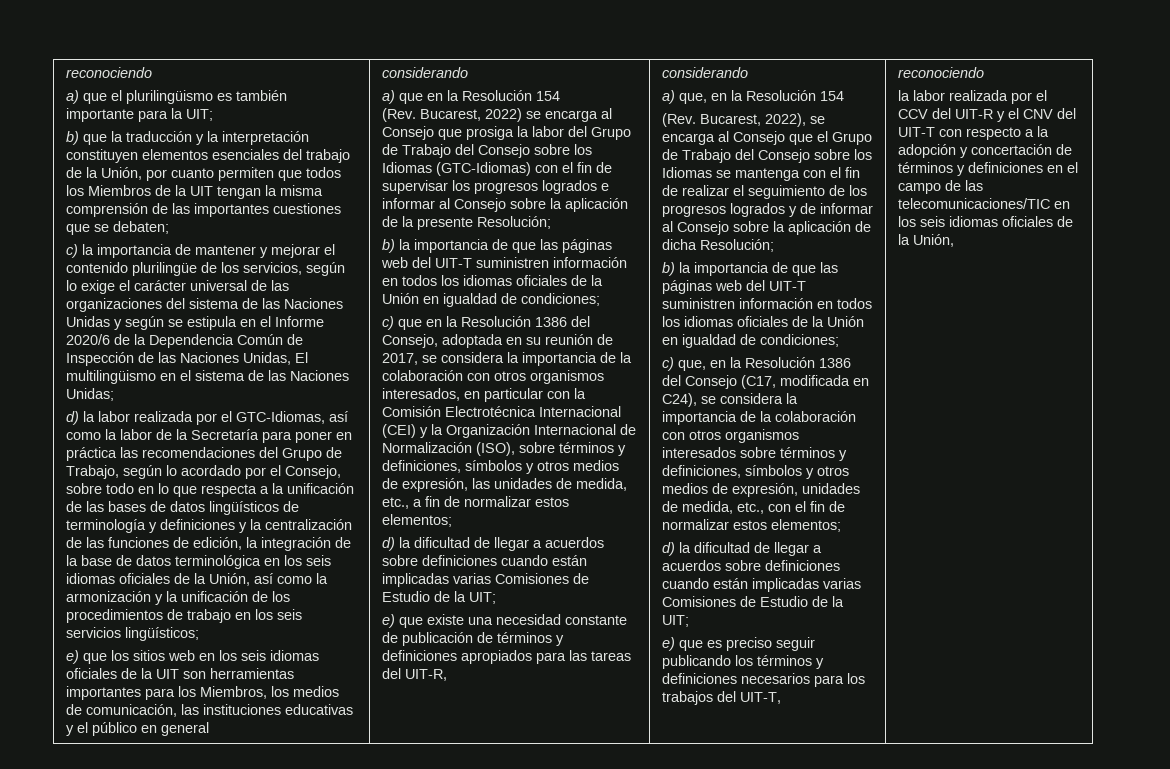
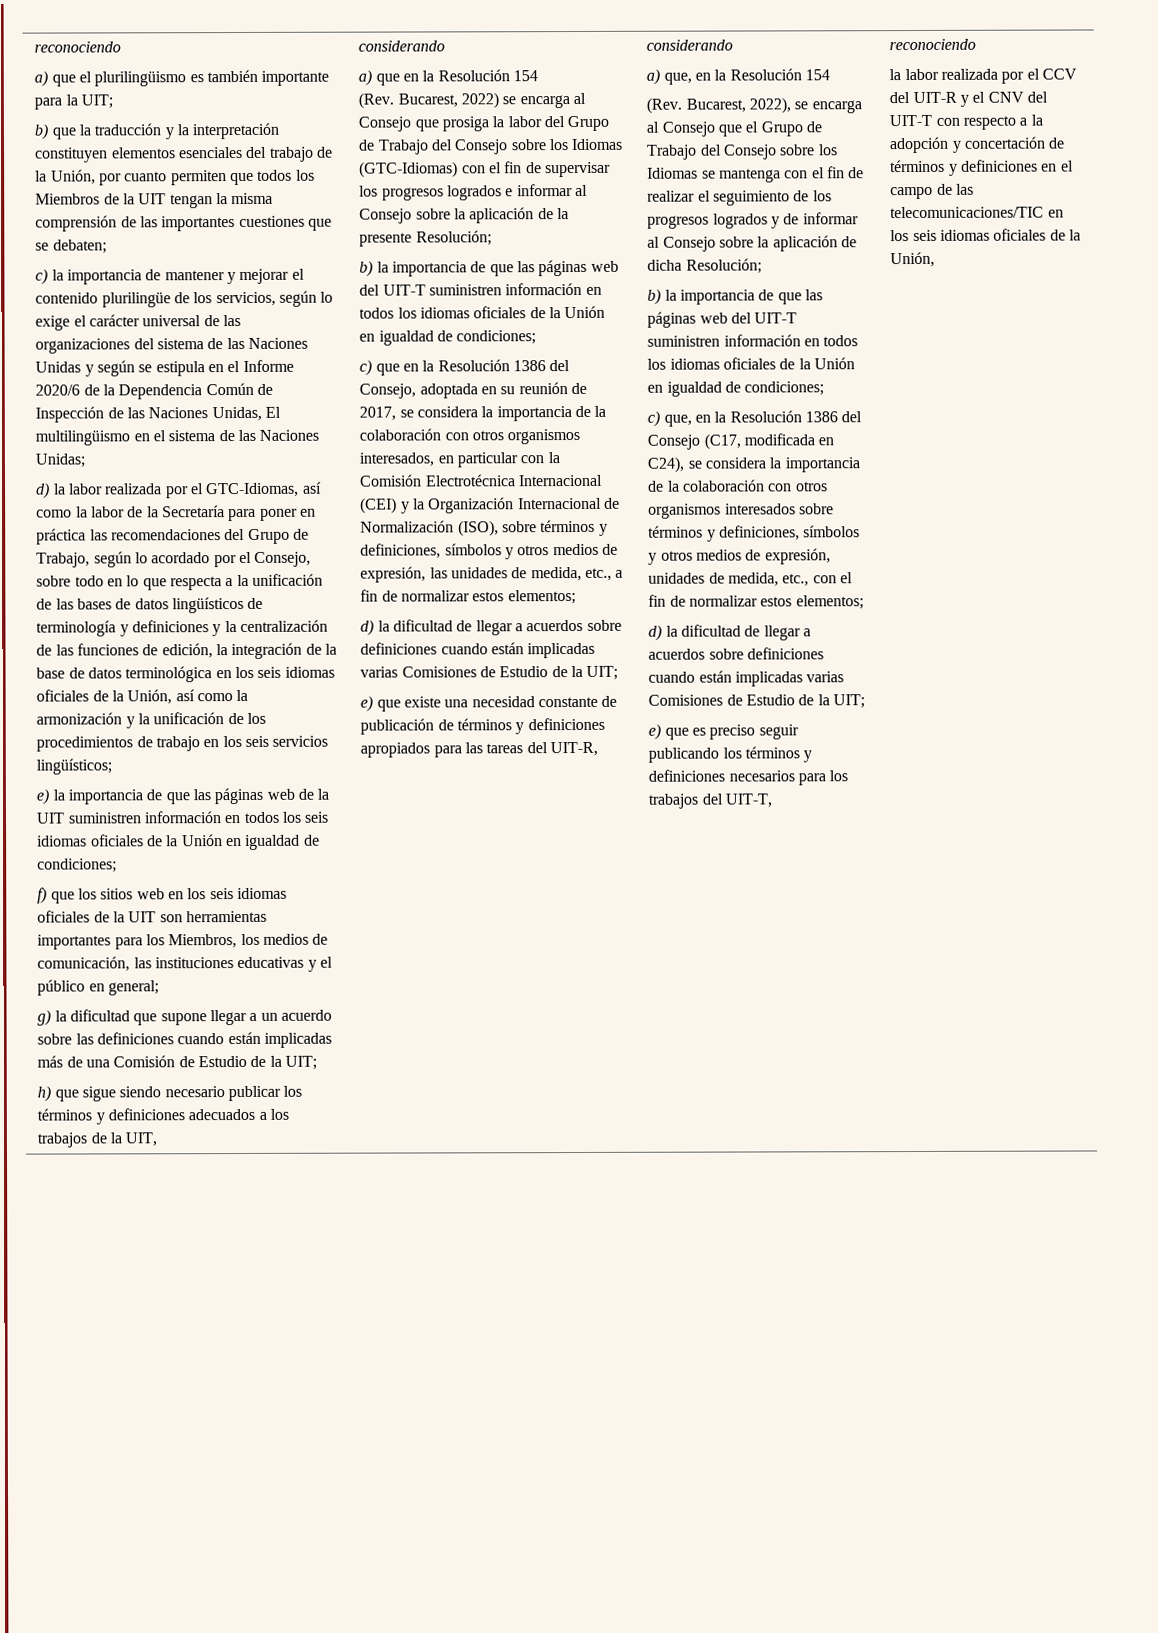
(79, 657) none -> [52,787,330,805] [36,811,330,824] [37,834,320,850] [37,858,118,873] [37,887,48,904] la importancia de que las páginas web de la UIT suministren información en todos los seis idiomas oficiales de la Unión en igualdad de condiciones; // f)
[160,722,209,736] general -> [108,980,160,996] [37,1009,332,1026] [37,1031,333,1048] [37,1055,317,1070] [37,1085,303,1102] [37,1108,290,1125] [37,1132,158,1148] general; // g) la dificultad que supone llegar a un acuerdo sobre las definiciones cuando están implicadas más de una Comisión de Estudio de la UIT; // h) que sigue siendo necesario publicar los términos y definiciones adecuados a los trabajos de la UIT,

